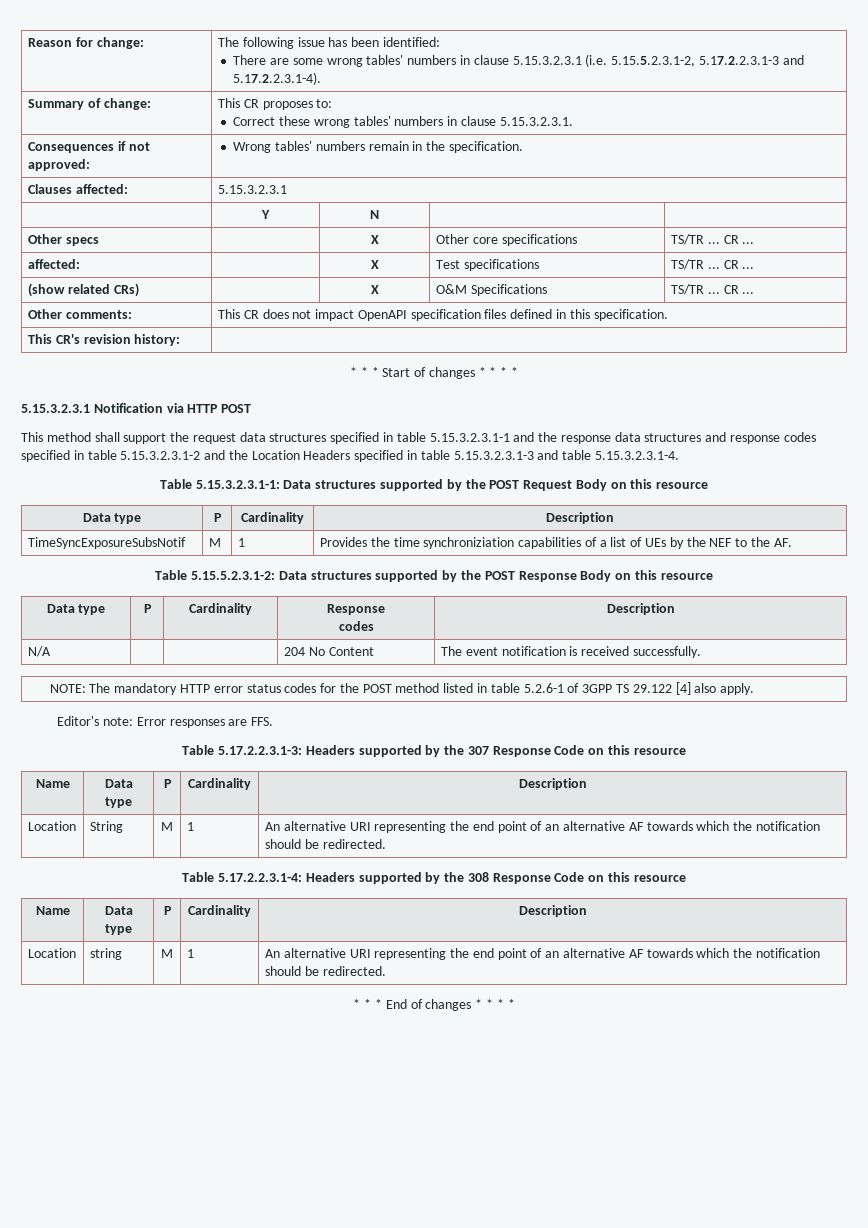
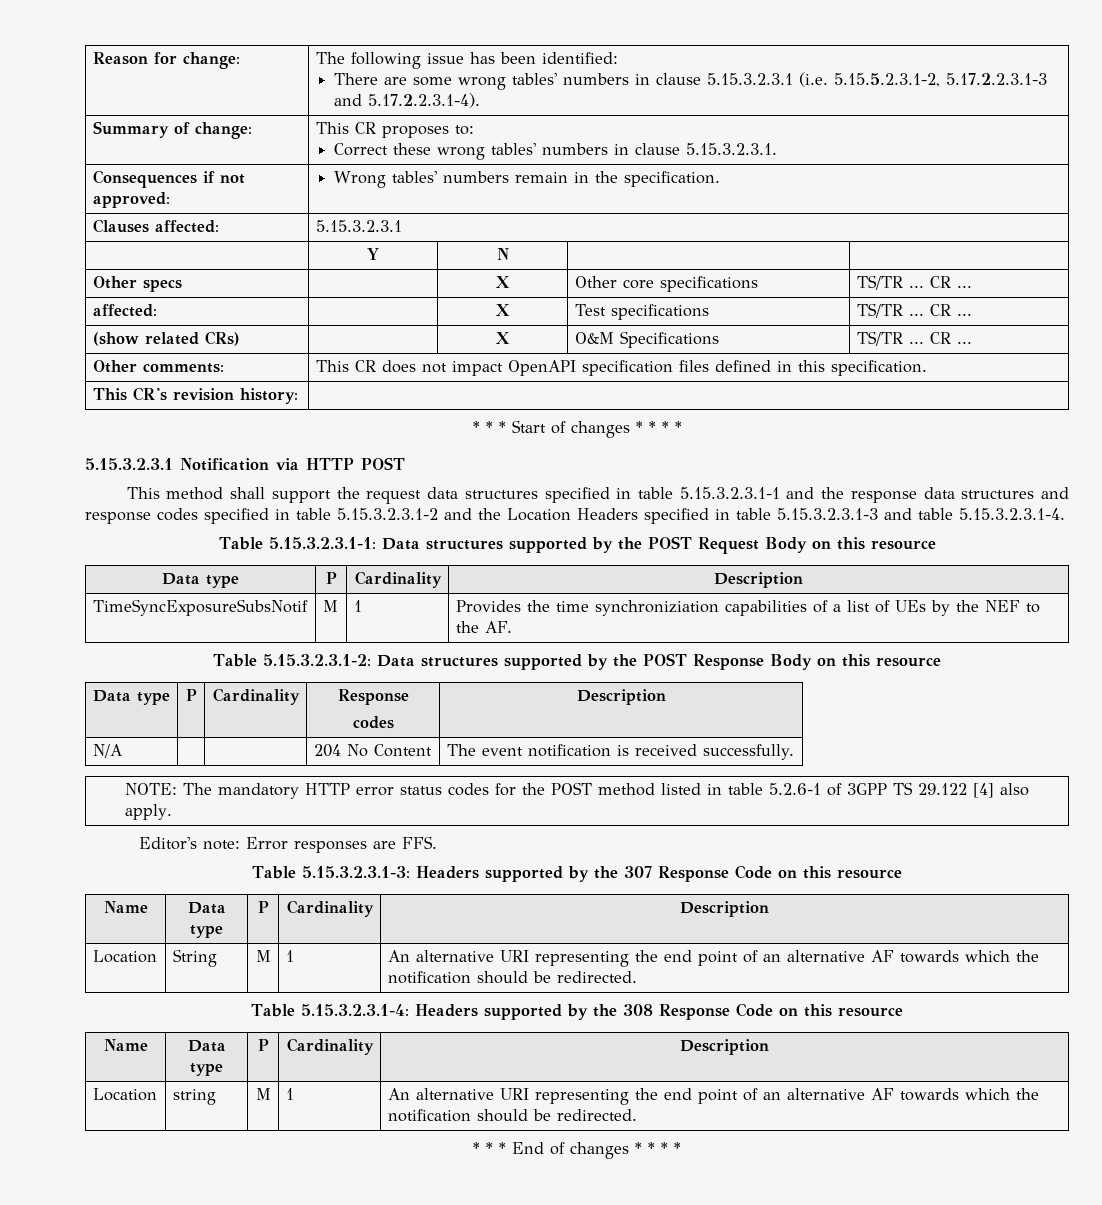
[191,571,276,580] 5.15.5.2.3.1-2: -> [262,654,371,666] 5.15.3.2.3.1-2:
[217,746,302,755] 5.17.2.2.3.1-3: -> [301,866,410,878] 5.15.3.2.3.1-3:
[217,873,302,882] 5.17.2.2.3.1-4: -> [300,1004,409,1016] 5.15.3.2.3.1-4:

